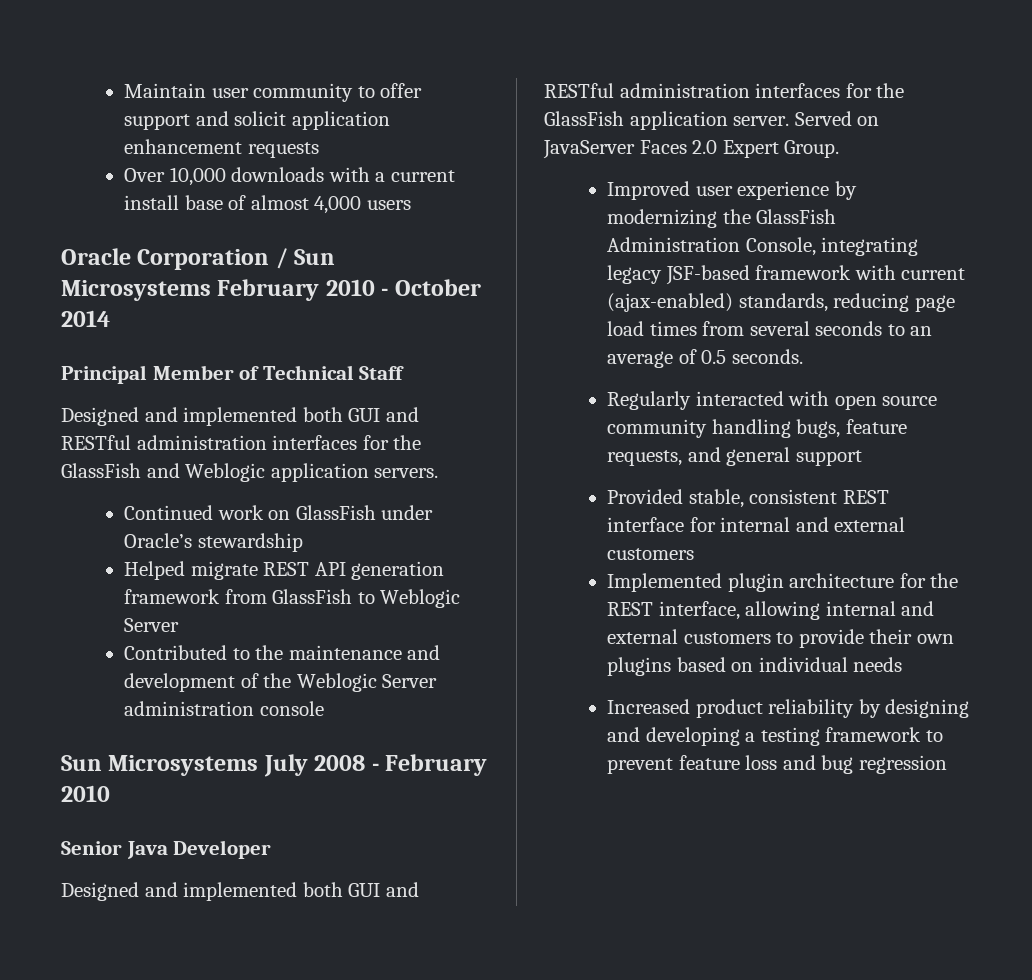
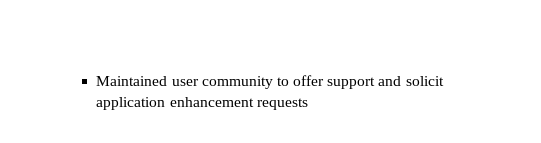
[124,83,207,98] Maintain -> [96,76,168,86] Maintained
[124,167,455,186] [124,195,411,214] [61,248,336,270] [61,279,481,301] [61,310,110,327] [61,365,405,384] [61,407,419,426] [61,435,422,450] [61,463,439,482] [124,505,434,520] [124,533,303,552] [124,561,445,580] [124,589,461,608] [124,618,180,632] [124,645,441,660] [124,673,438,692] [124,701,324,716] [61,754,488,777] [61,785,110,802] [61,840,272,859] [61,882,419,901] [544,83,905,98] [544,111,880,130] [543,140,840,159] [607,181,857,200] [607,209,837,228] [607,237,919,256] [607,265,966,285] [607,293,955,312] [607,321,933,336] [607,349,803,368] [607,391,938,410] [607,419,907,438] [607,447,862,466] [607,489,889,508] [607,517,906,532] [607,548,695,560] [607,573,959,592] [607,601,935,620] [607,629,954,648] [607,657,903,676] [607,699,970,718] [607,727,943,746] [607,755,947,774] // Over 10,000 downloads with a current install base of almost 4,000 users // Oracle Corporation / Sun Microsystems February 2010 - October 2014 // Principal Member of Technical Staff // Designed and implemented both GUI and RESTful administration interfaces for the GlassFish and Weblogic application servers. // Continued work on GlassFish under Oracle’s stewardship // Helped migrate REST API generation framework from GlassFish to Weblogic Server // Contributed to the maintenance and development of the Weblogic Server administration console // Sun Microsystems July 2008 - February 2010 // Senior Java Developer // Designed and implemented both GUI and RESTful administration interfaces for the GlassFish application server. Served on JavaServer Faces 2.0 Expert Group. // Improved user experience by modernizing the GlassFish Administration Console, integrating legacy JSF-based framework with current (ajax-enabled) standards, reducing page load times from several seconds to an average of 0.5 seconds. // Regularly interacted with open source community handling bugs, feature requests, and general support // Provided stable, consistent REST interface for internal and external customers // Implemented plugin architecture for the REST interface, allowing internal and external customers to provide their own plugins based on individual needs // Increased product reliability by designing and developing a testing framework to prevent feature loss and bug regression -> (308, 104) none

